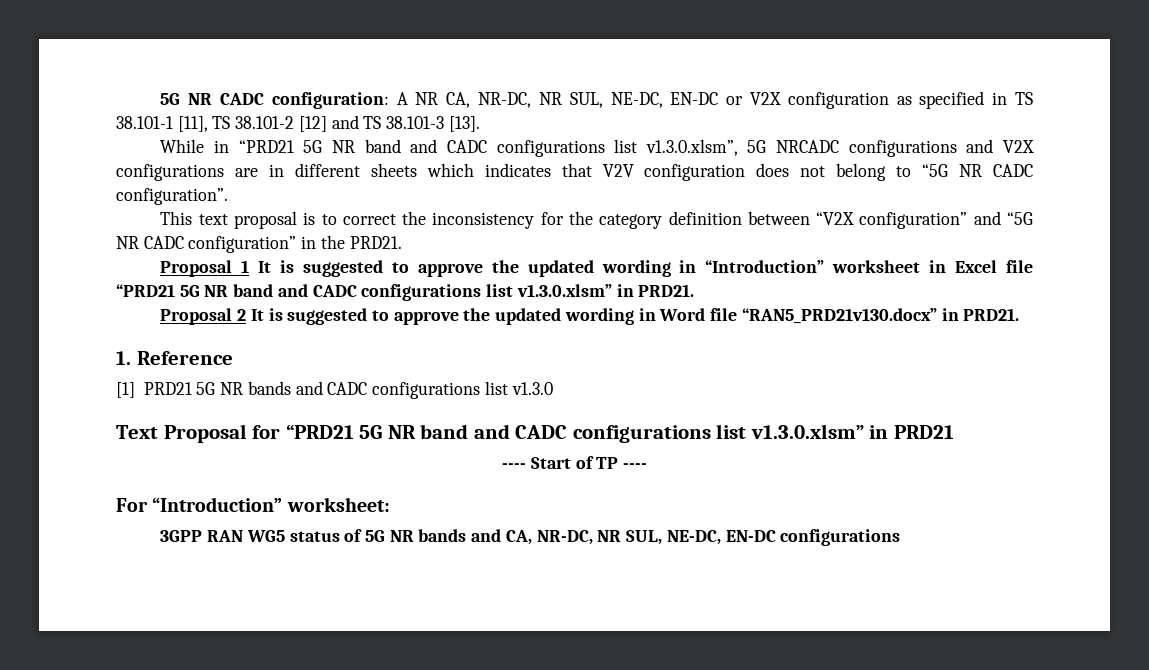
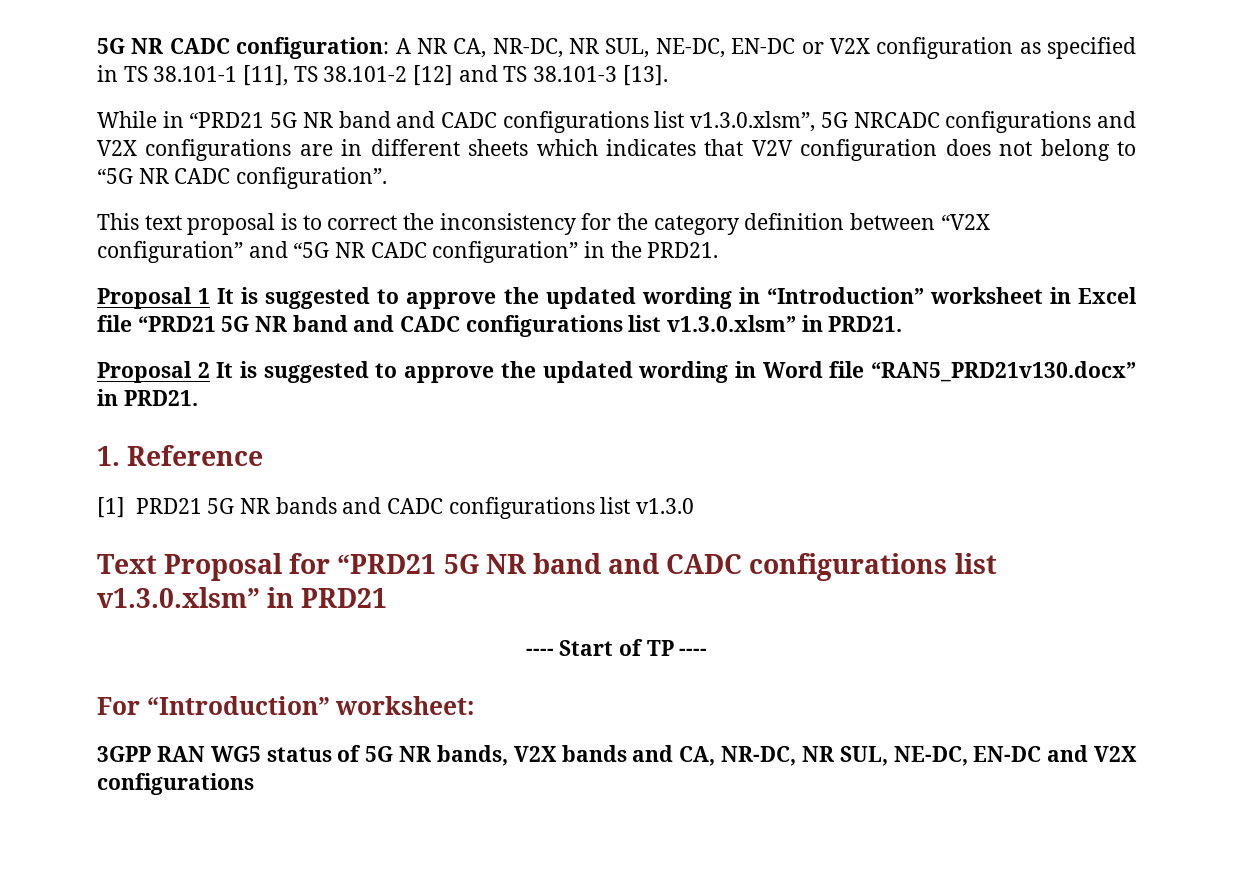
(414, 536) none -> [436,745,557,766] bands, V2X
(776, 536) none -> [1047,745,1138,762] and V2X

